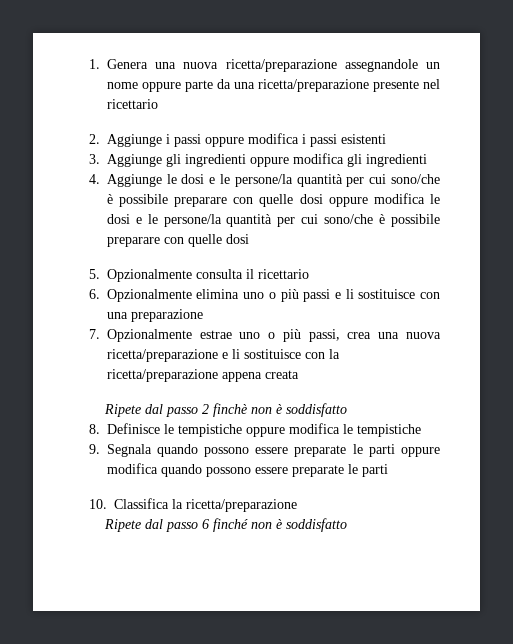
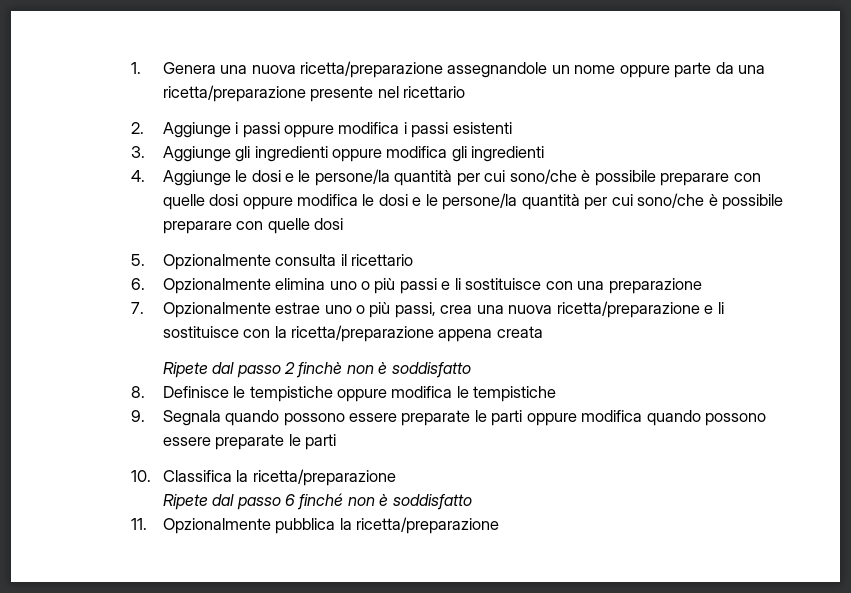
(347, 525) none -> [131,517,500,534] // 11. Opzionalmente pubblica la ricetta/preparazione

